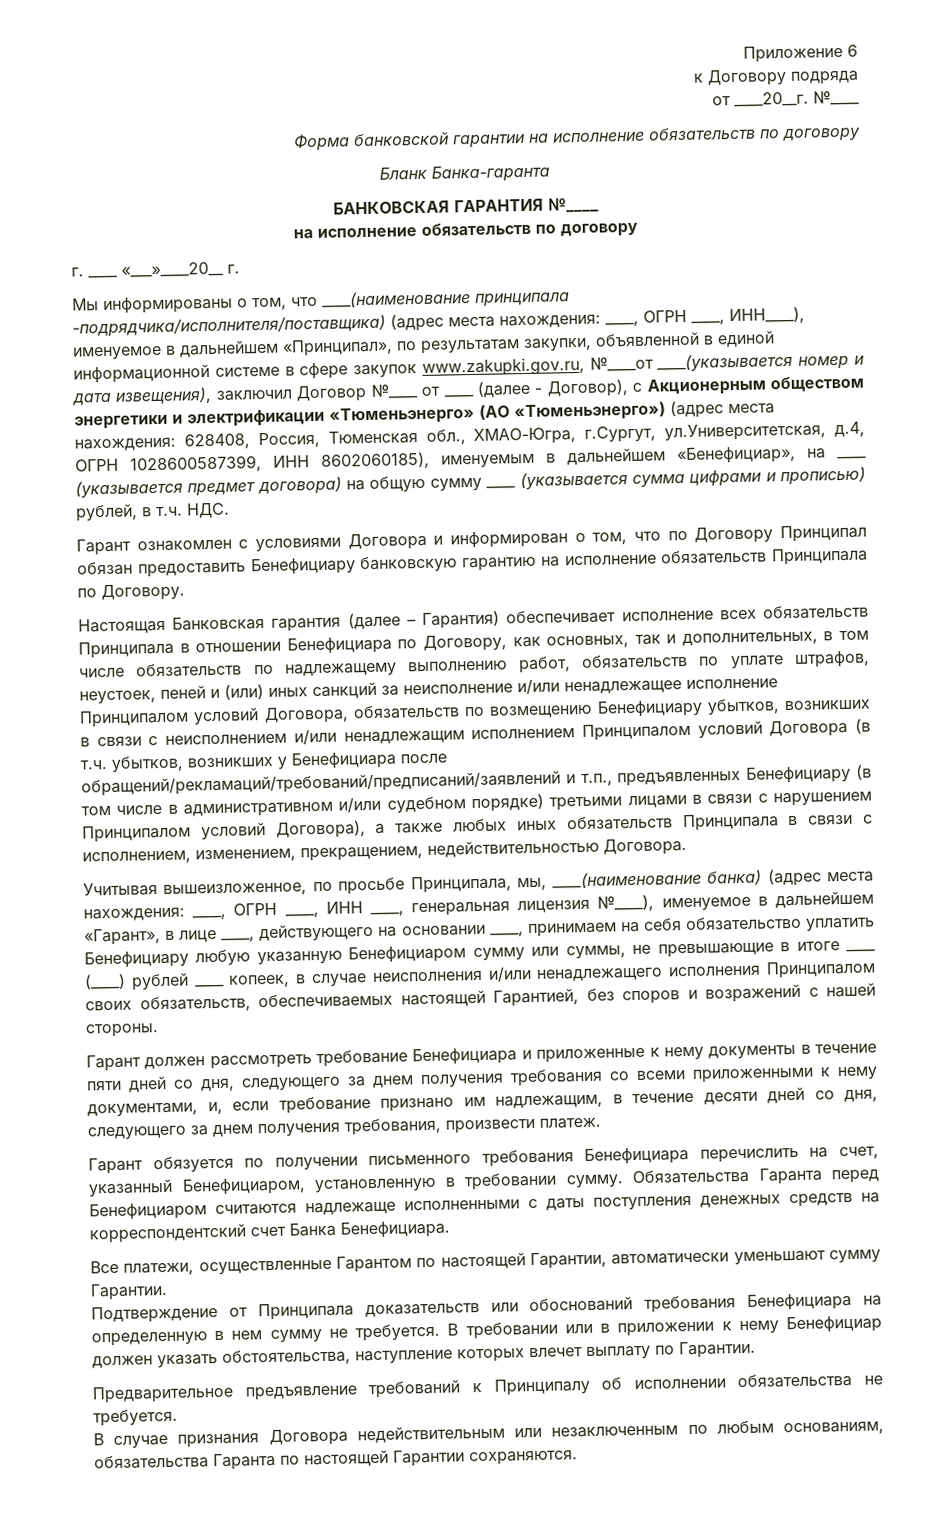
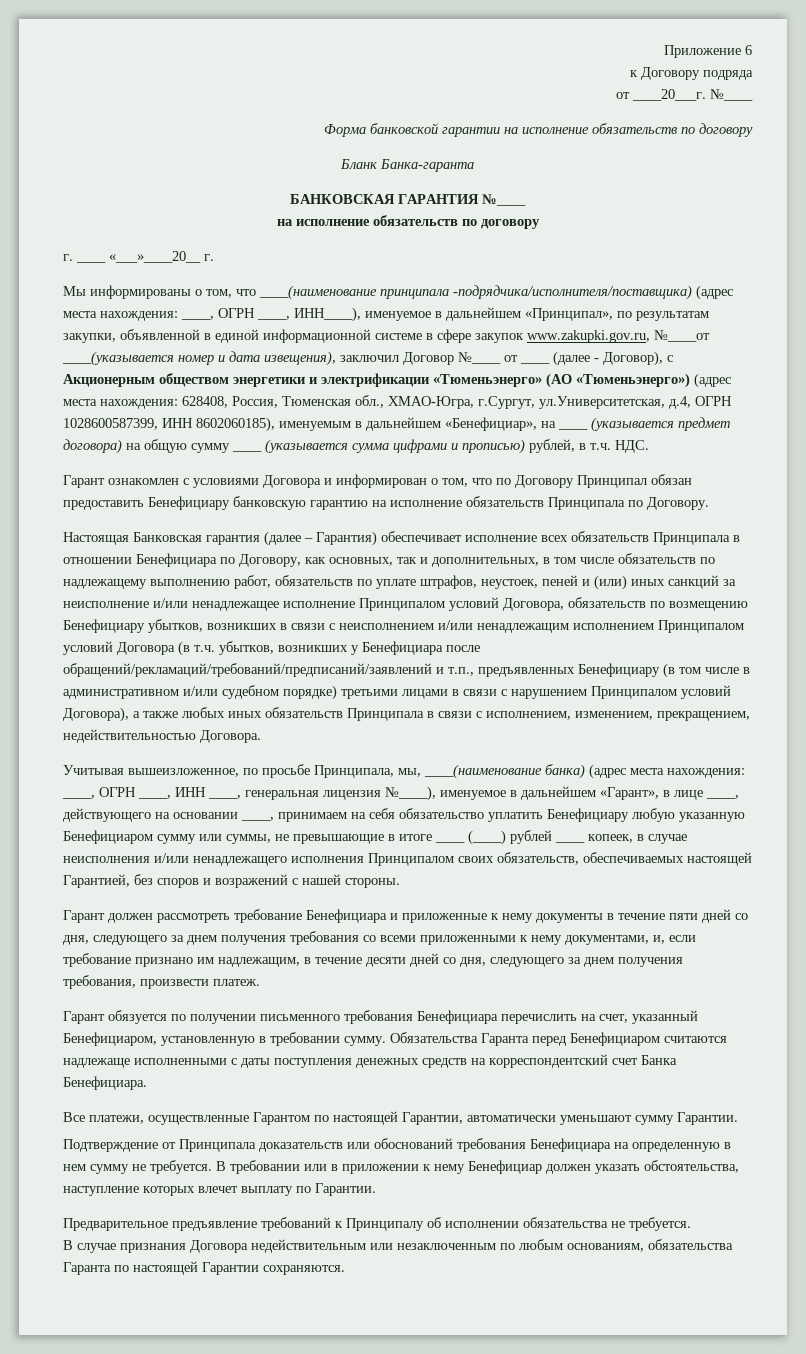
[734,91,809,107] ____20__г. -> [632,89,706,101] ____20___г.

